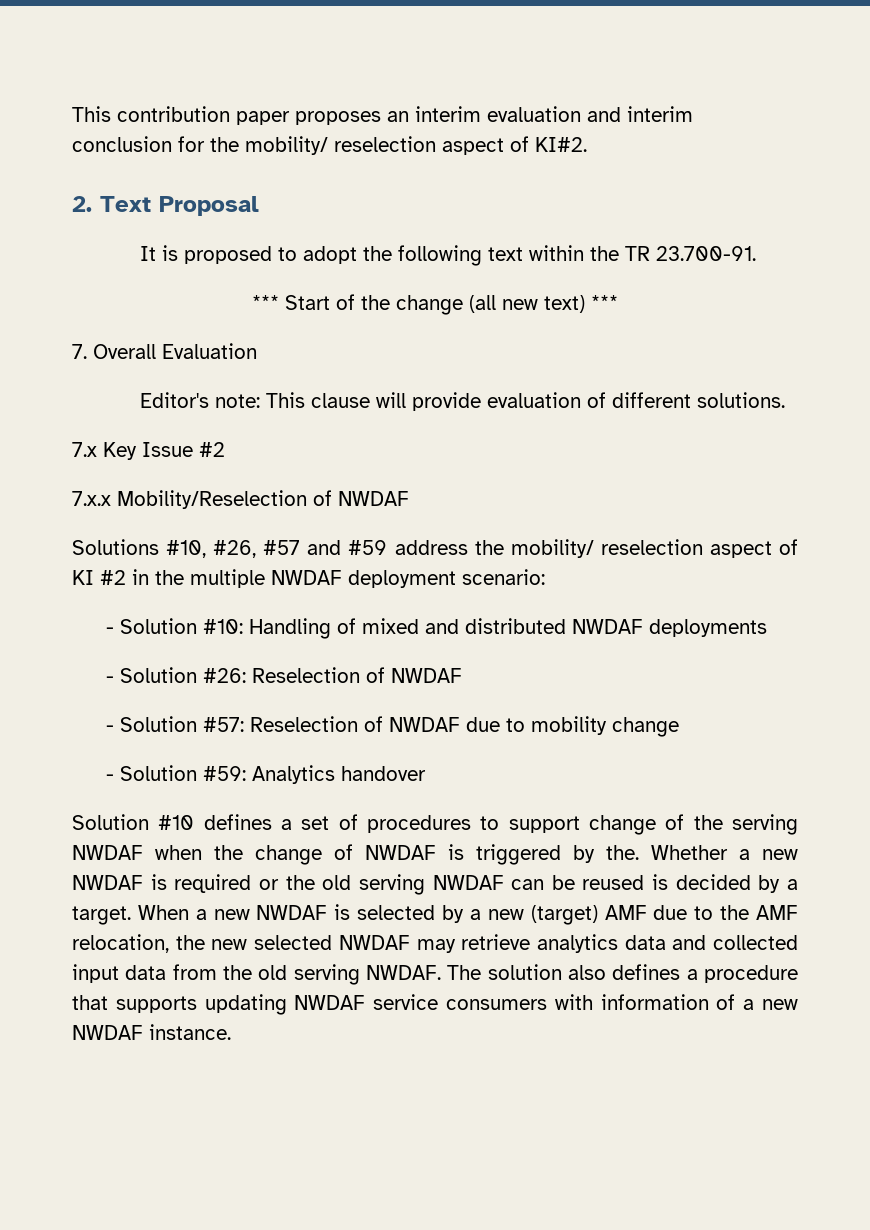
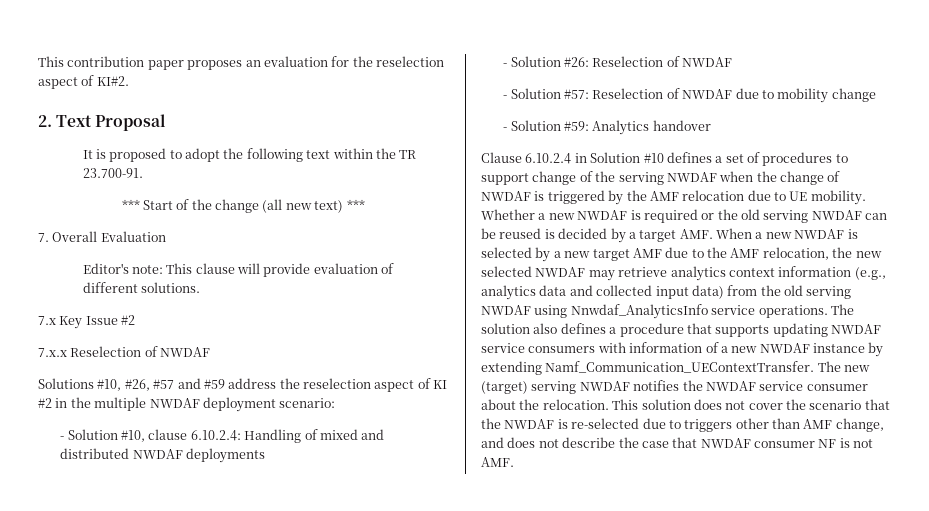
[415,106,693,122] [72,136,172,152] interim evaluation and interim conclusion -> [263,56,328,67] evaluation
[245,136,328,155] mobility/ -> (373, 61) none
[117,490,307,509] Mobility/Reselection -> [70,346,142,357] Reselection
[510,539,594,558] mobility/ -> (300, 383) none
[202,619,243,634] #10: -> [121,429,241,442] #10, clause 6.10.2.4:
(426, 773) none -> [481,152,587,164] Clause 6.10.2.4 in
[606,845,639,860] the. -> [626,190,866,205] the AMF relocation due to UE mobility.
[72,906,131,925] target. -> [639,229,713,242] target AMF.
[530,905,598,925] (target) -> [592,249,630,261] target
(618, 943) none -> [728,266,886,280] [481,285,536,300] context information (e.g., analytics
[125,965,167,980] data -> [691,285,724,299] data)
[366,965,442,980] NWDAF. -> [481,304,828,319] NWDAF using Nnwdaf_AnalyticsInfo service operations.
[149,1024,231,1040] instance. -> [813,342,884,357] [481,361,871,375] [481,380,868,394] [481,399,890,410] [481,418,884,432] [481,437,874,448] [481,457,514,467] instance by extending Namf_Communication_UEContextTransfer. The new (target) serving NWDAF notifies the NWDAF service consumer about the relocation. This solution does not cover the scenario that the NWDAF is re-selected due to triggers other than AMF change, and does not describe the case that NWDAF consumer NF is not AMF.

